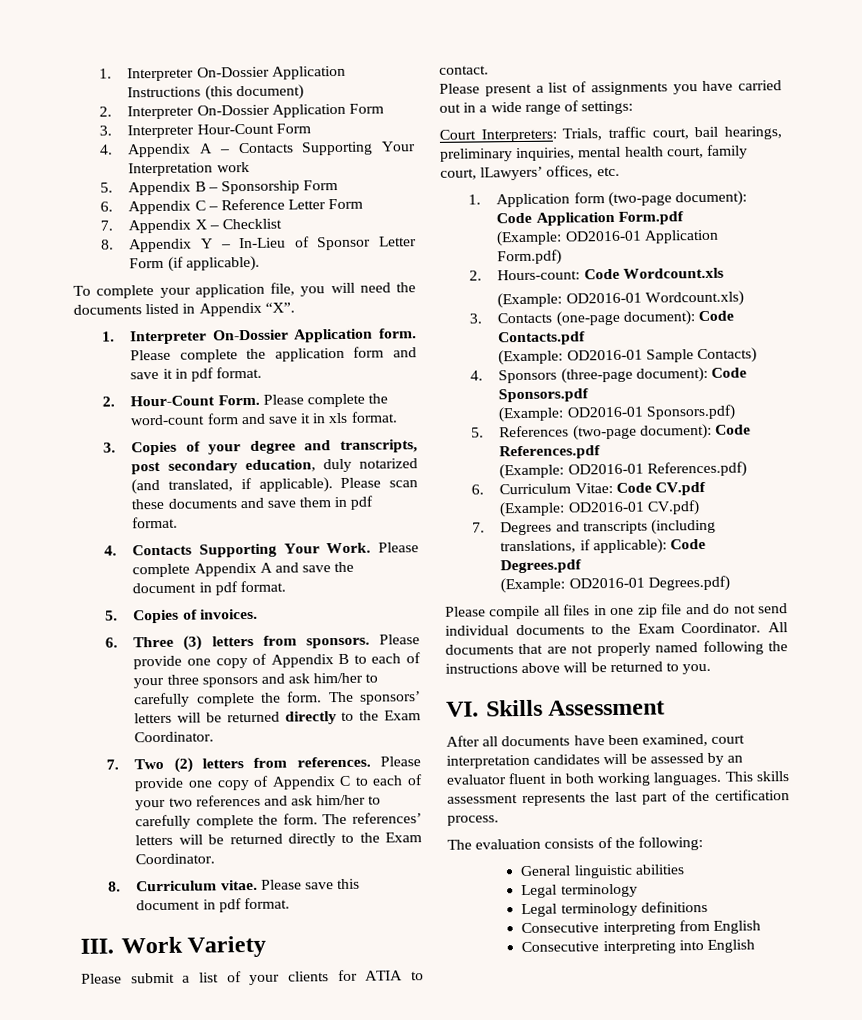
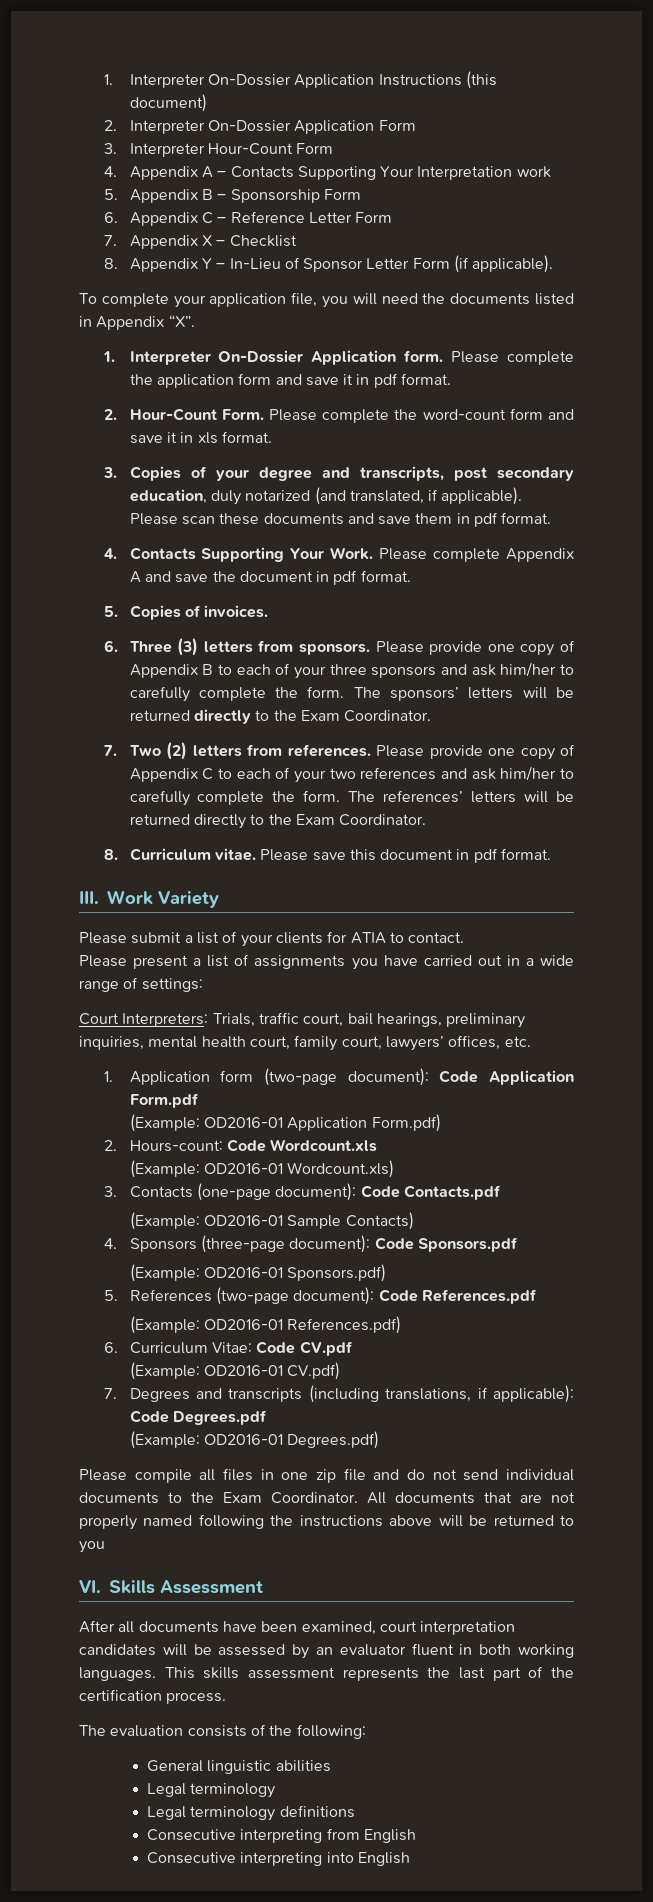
[480,166,544,181] lLawyers’ -> [385,1036,444,1051] lawyers’
[682,663,712,675] you. -> [79,1541,105,1553] you

